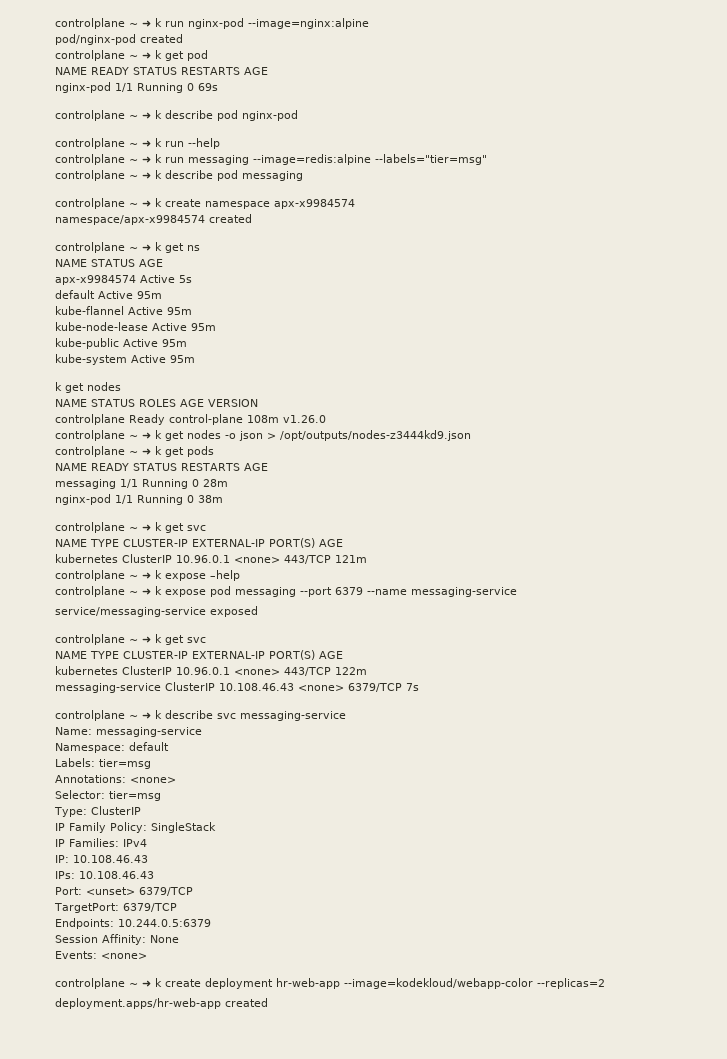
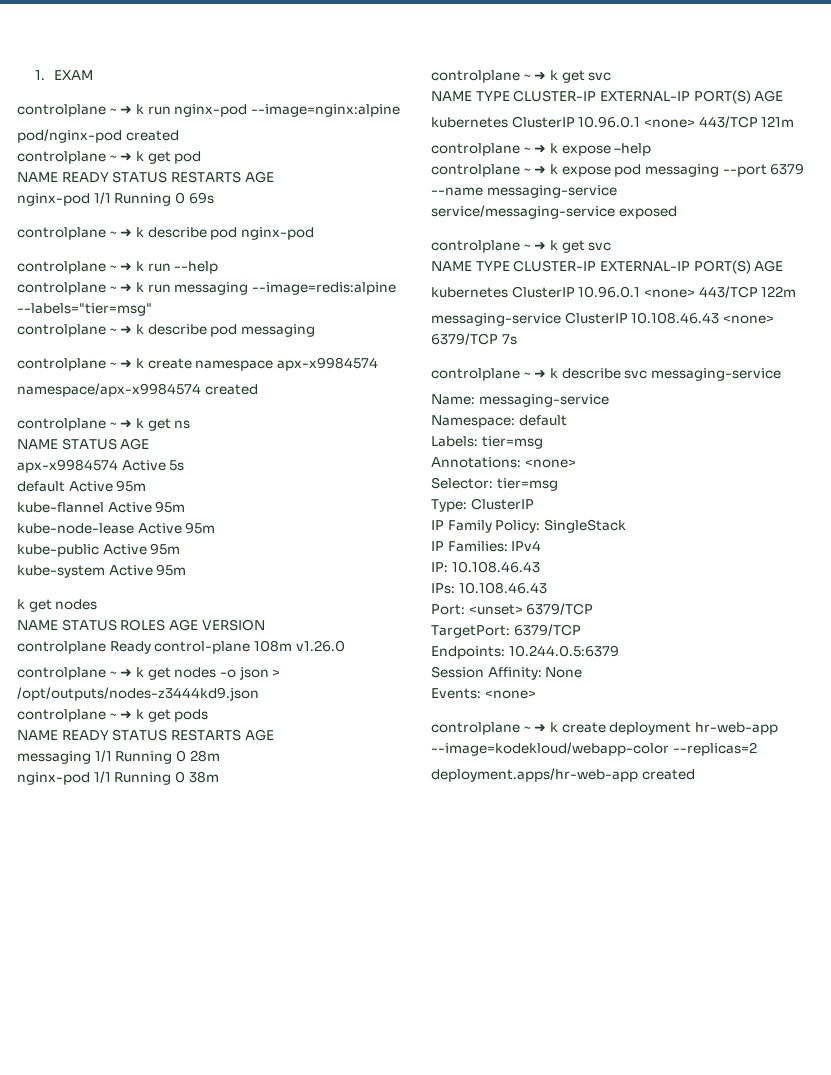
(55, 23) none -> [35,70,93,80] 1. EXAM //

